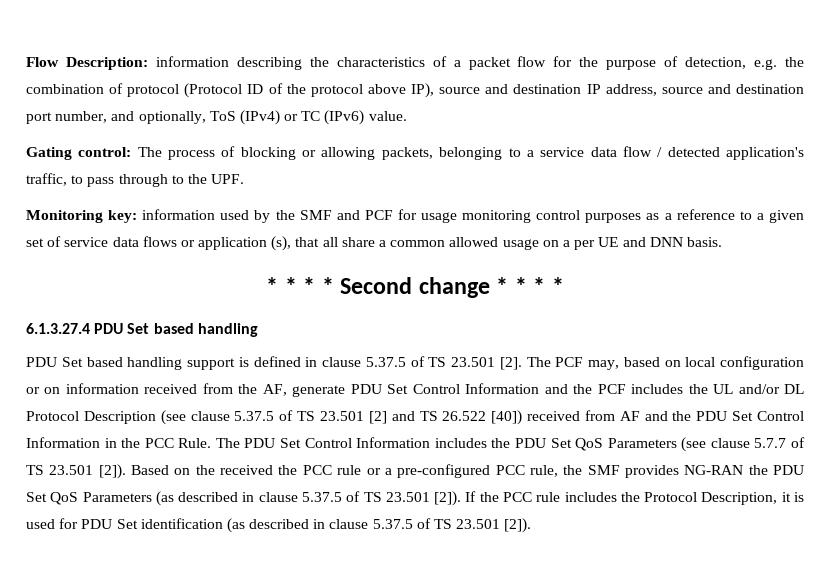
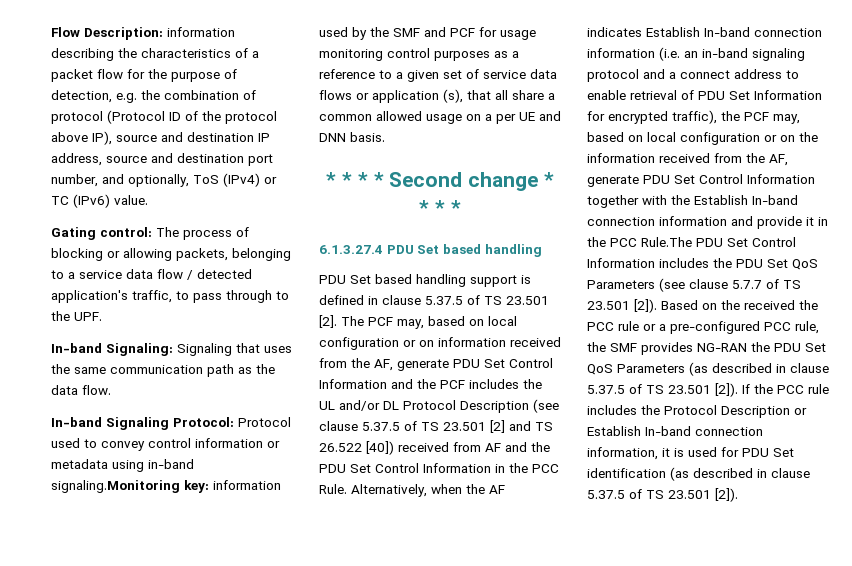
[26,210,103,223] Monitoring -> [51,343,292,356] [51,364,275,377] [51,385,111,395] [51,417,291,430] [51,438,280,451] [51,459,194,472] [51,480,180,493] In-band Signaling: Signaling that uses the same communication path as the data flow. // In-band Signaling Protocol: Protocol used to convey control information or metadata using in-band signaling.Monitoring
[215,438,240,448] The -> [351,484,505,497] [587,27,822,37] [587,47,805,61] [587,69,799,82] [587,90,822,100] [587,110,800,124] [587,132,818,145] [587,153,788,166] [587,174,815,187] [587,195,798,208] [587,216,828,229] [587,237,692,247] Alternatively, when the AF indicates Establish In-band connection information (i.e. an in-band signaling protocol and a connect address to enable retrieval of PDU Set Information for encrypted traffic), the PCF may, based on local configuration or on the information received from the AF, generate PDU Set Control Information together with the Establish In-band connection information and provide it in the PCC Rule.The
[701,492,778,505] Description, -> [721,406,807,418] [587,426,763,436] [587,447,658,460] Description or Establish In-band connection information,

